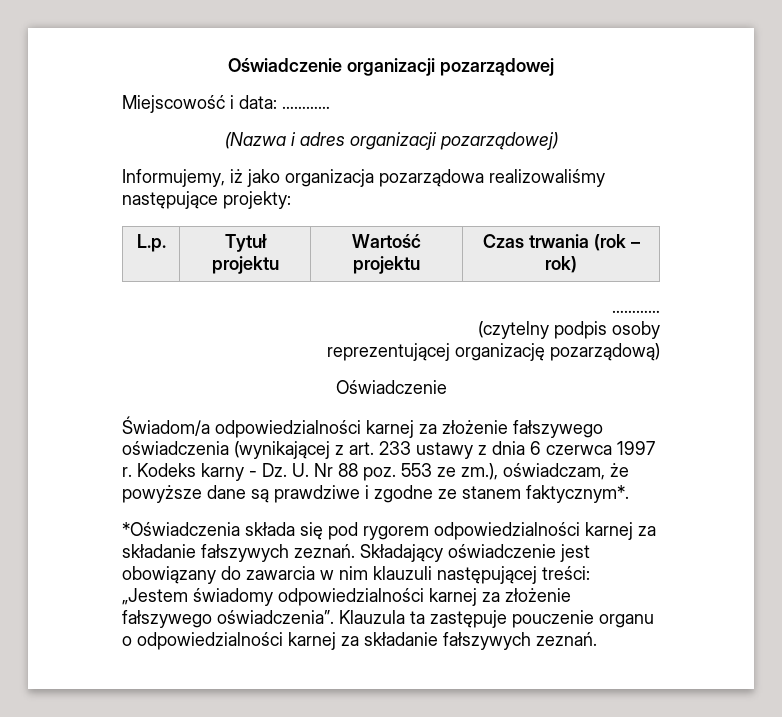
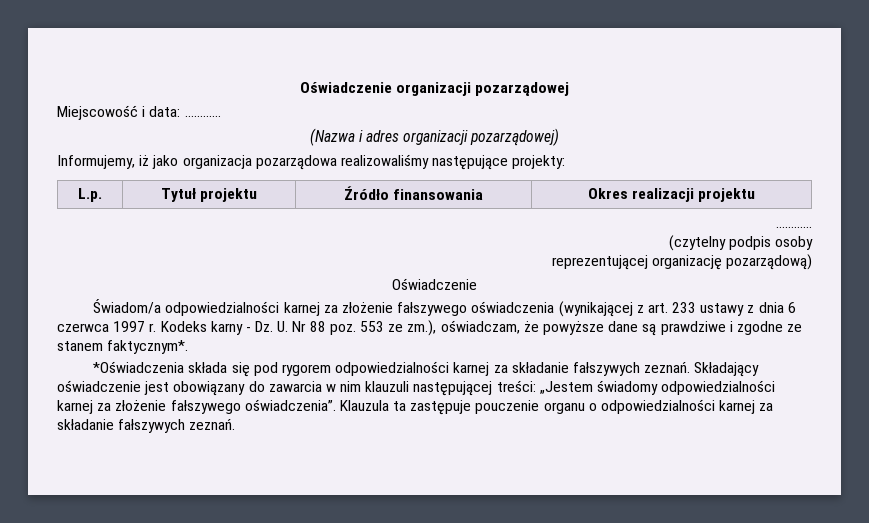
[352,234,421,248] [353,256,420,274] [482,234,640,251] [545,256,577,273] Wartość projektu | Czas trwania (rok – rok) -> [343,186,484,200] [587,188,756,202] Źródło finansowania | Okres realizacji projektu

